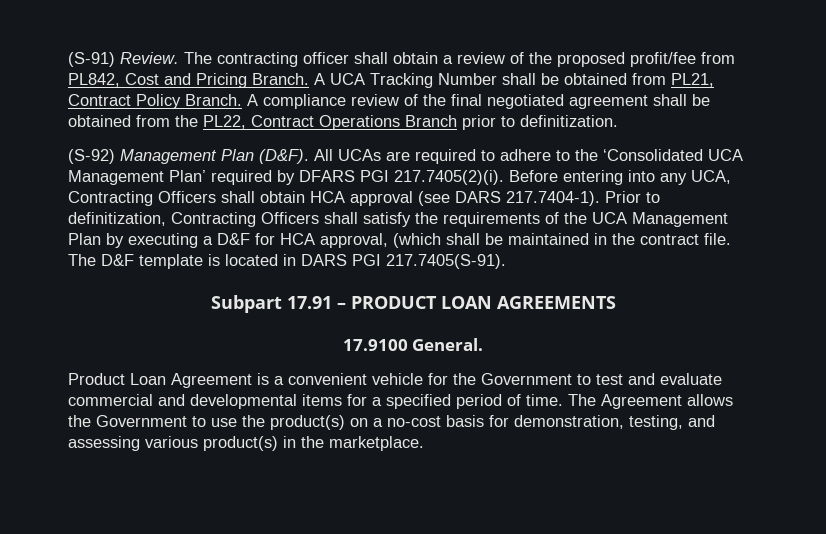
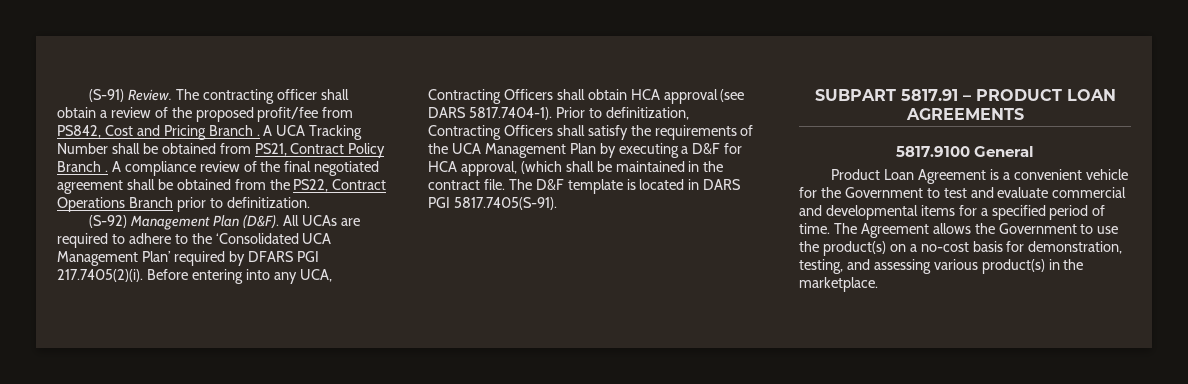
[68,73,120,87] PL842, -> [57,125,101,138] PS842,
[252,73,309,85] Branch. -> [208,125,260,136] Branch .
[671,73,714,87] PL21, -> [254,143,287,156] PS21,
[185,94,242,106] Branch. -> [57,161,108,172] Branch .
[203,115,246,129] PL22, -> [293,179,329,192] PS22,
[506,191,600,206] 217.7404-1). -> [468,107,552,120] 5817.7404-1).
[386,254,506,269] [210,295,332,313] 217.7405(S-91). // Subpart 17.91 -> [453,197,557,210] [814,89,958,101] 5817.7405(S-91). // SUBPART 5817.91
[342,338,484,351] 17.9100 General. -> [895,146,1035,157] 5817.9100 General

